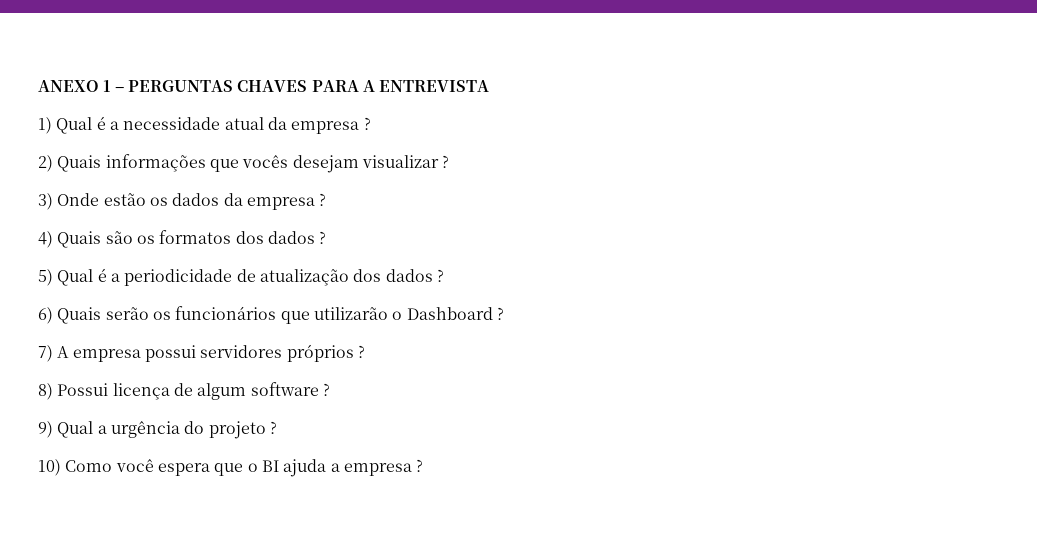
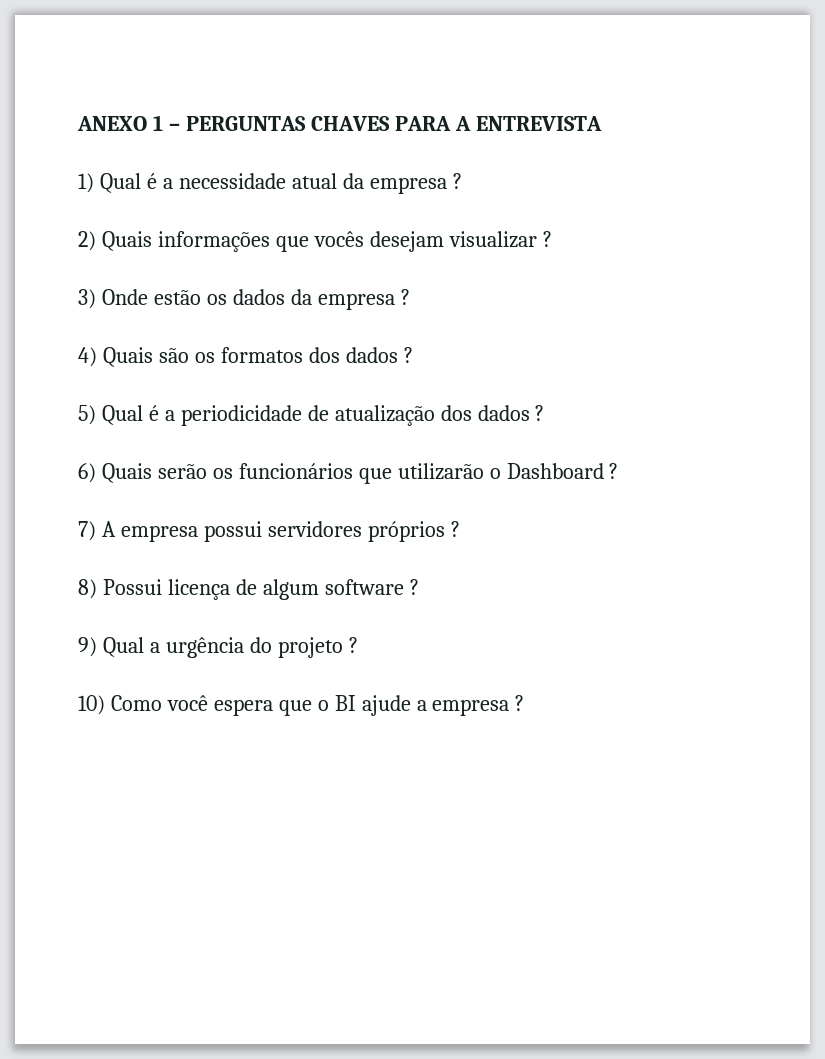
[283,459,327,477] ajuda -> [361,695,411,716] ajude

